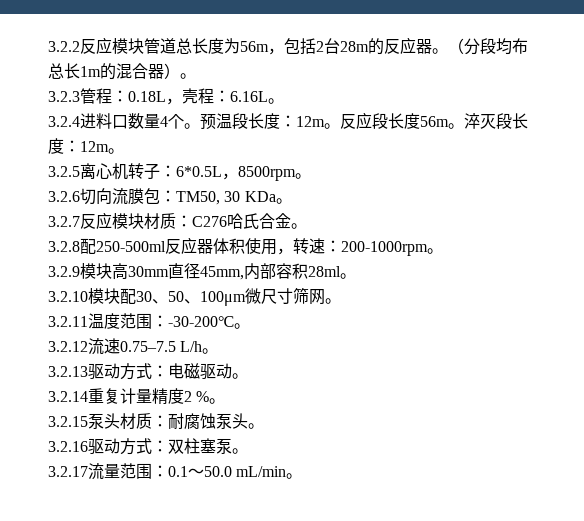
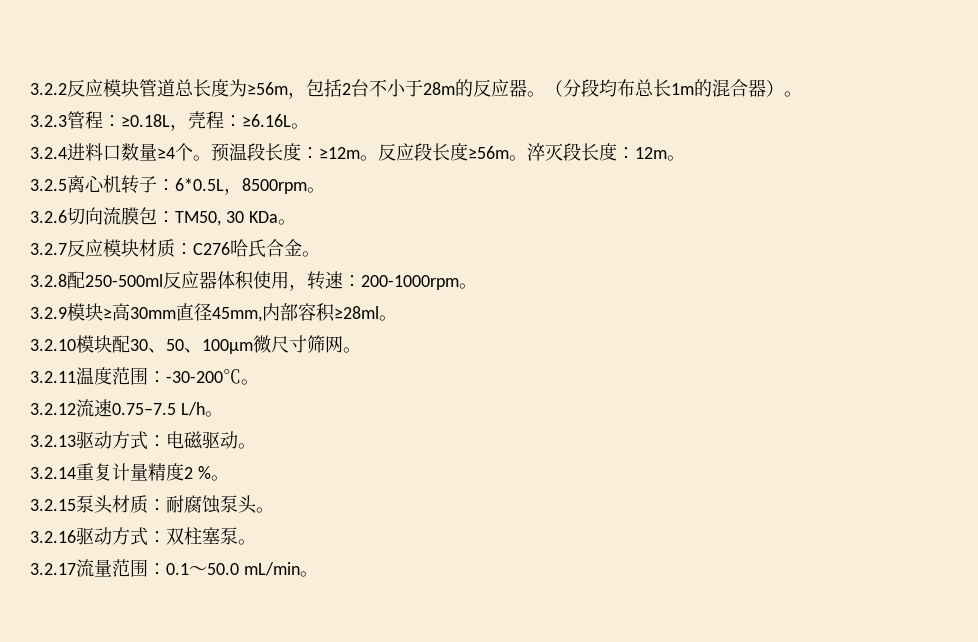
[240,41,269,52] 56m -> [247,82,288,95] ≥56m
(340, 46) none -> [369,79,423,97] 不小于
[128,91,166,102] 0.18L -> [121,114,170,127] ≥0.18L
[230,91,268,102] 6.16L -> [242,114,291,127] ≥6.16L
[160,116,168,127] 4 -> [157,147,175,159] ≥4
[296,116,325,127] 12m -> [319,147,360,159] ≥12m
[420,116,449,127] 56m -> [468,146,509,159] ≥56m
(112, 271) none -> [103,308,112,319] ≥
[308,266,341,277] 28ml -> [334,306,379,319] ≥28ml

